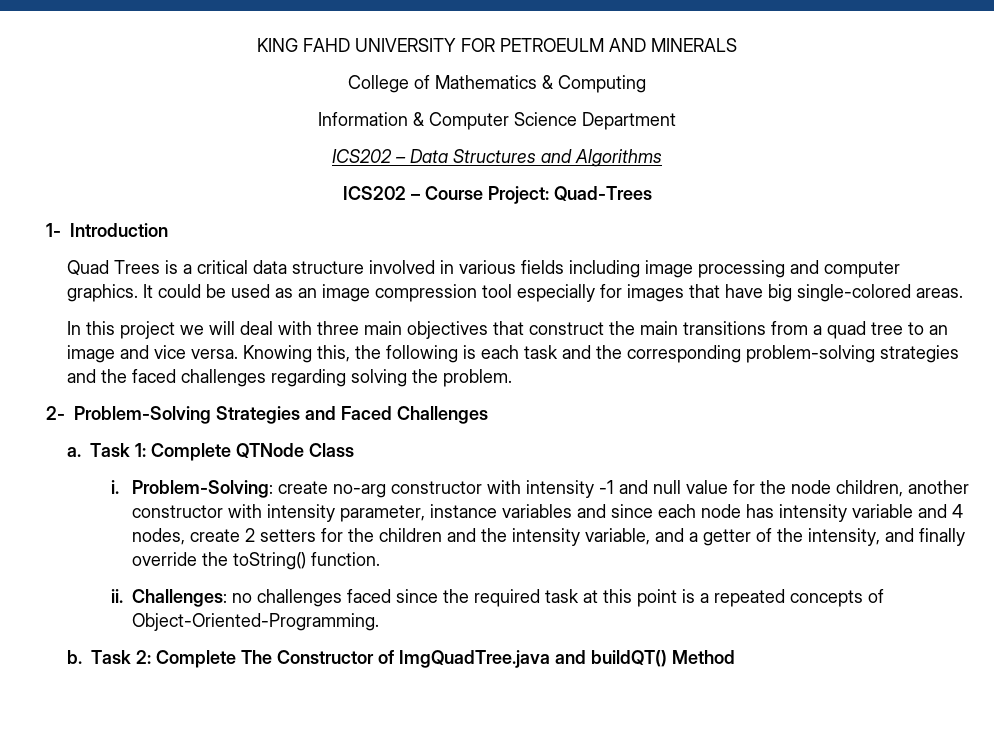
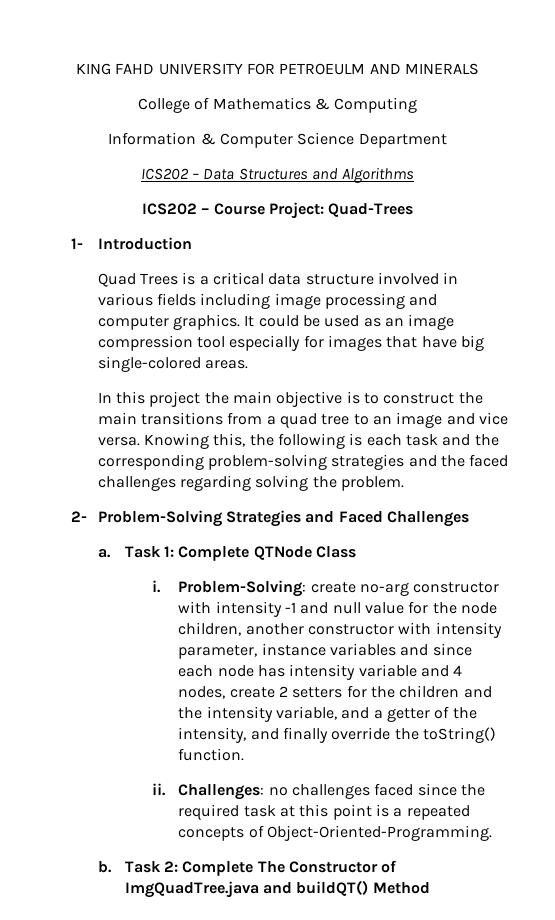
[180,321,525,339] we will deal with three main objectives that -> [204,391,380,407] the main objective is to

